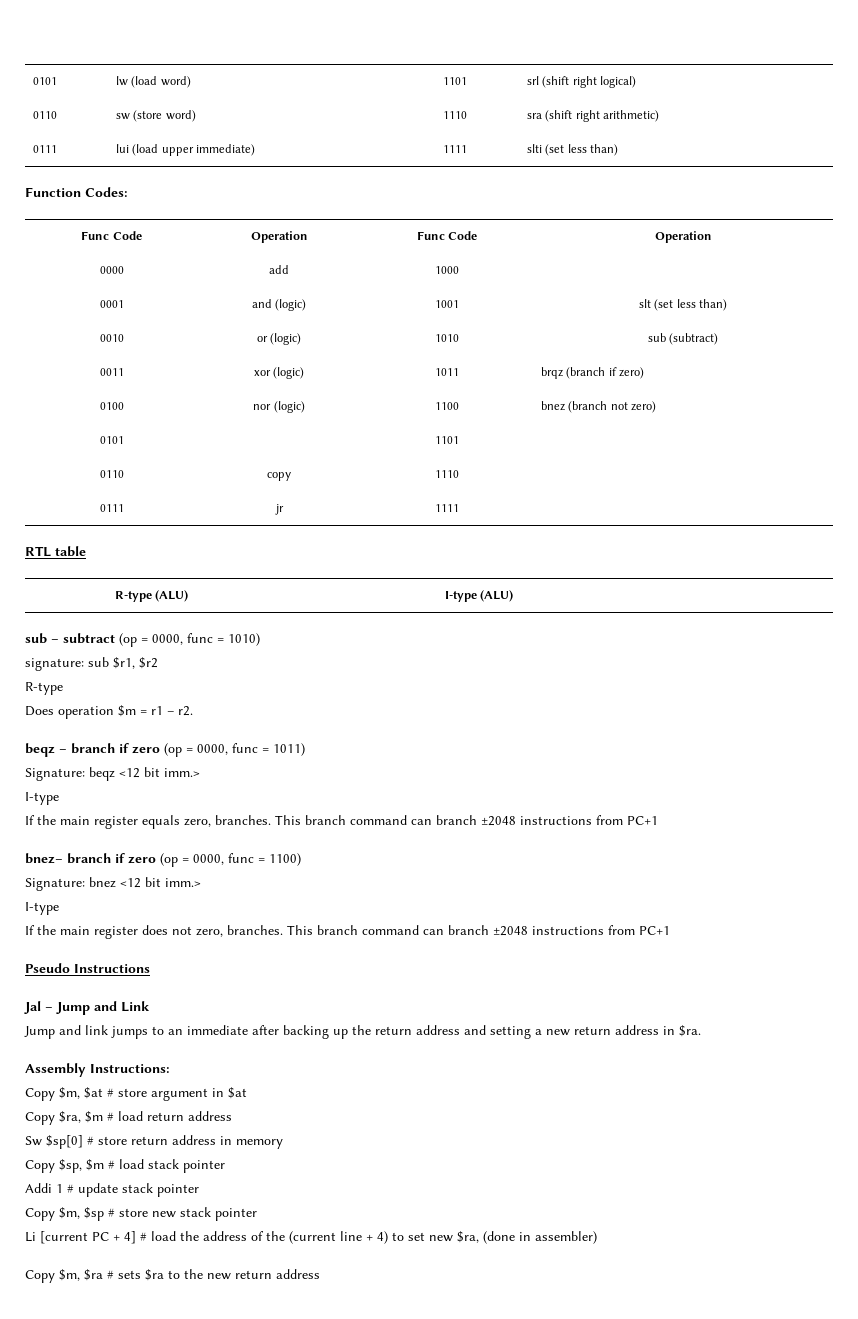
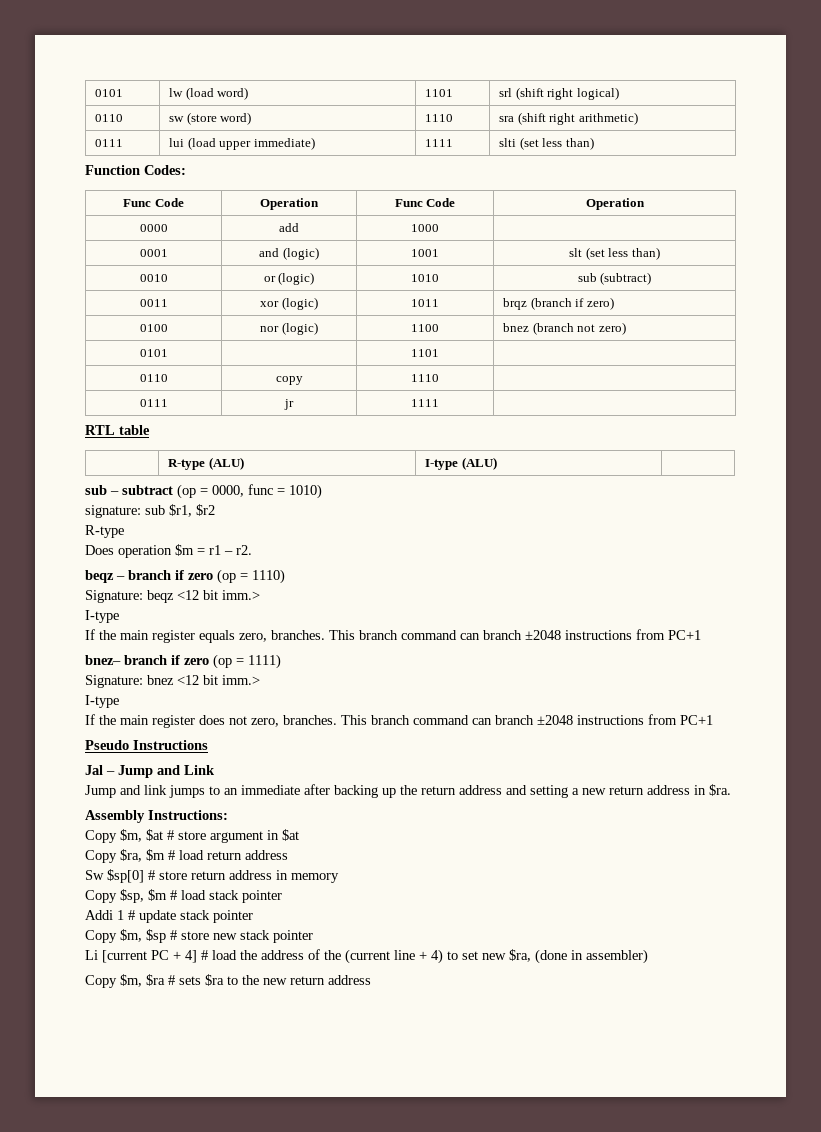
[197,743,305,756] 0000, func = 1011) -> [252,569,285,584] 1110)
[193,853,301,866] 0000, func = 1100) -> [248,654,281,669] 1111)

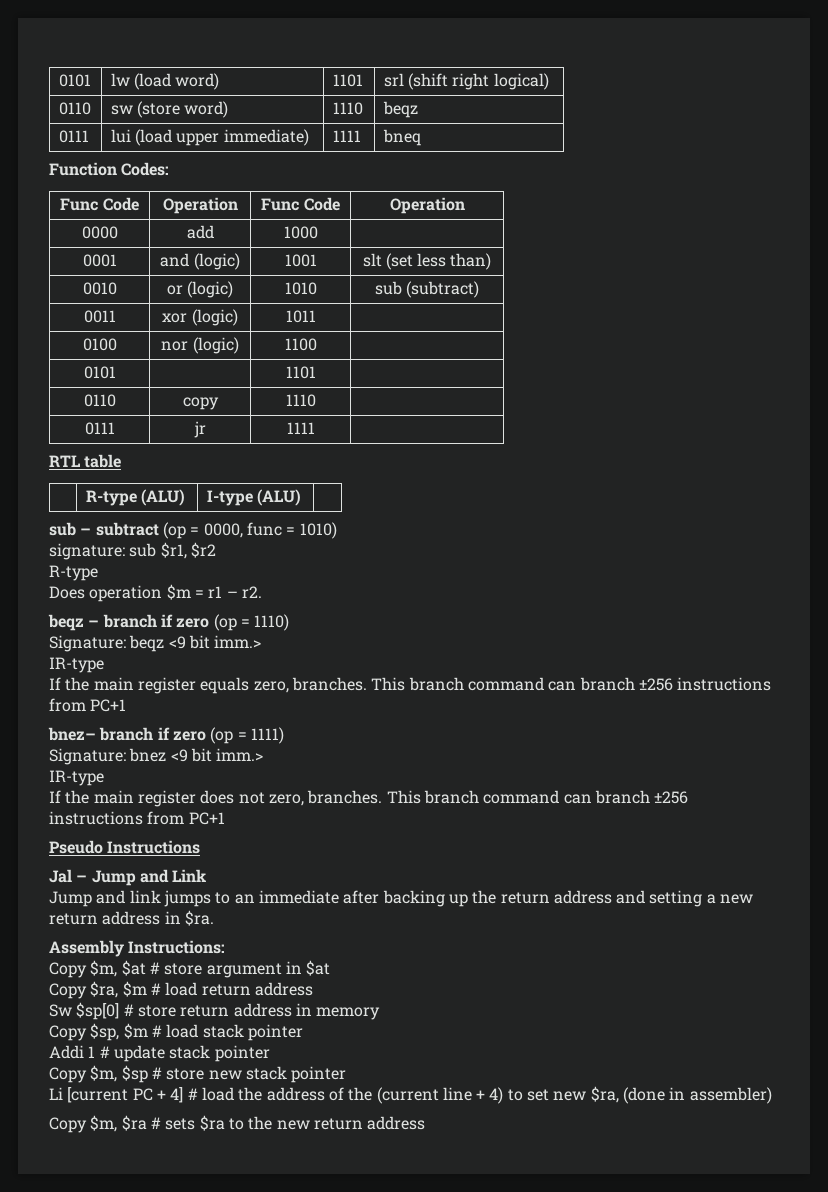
[499,112,638,125] sra (shift right arithmetic) -> [382,101,418,118] beqz
[499,137,594,150] slti (set less than) -> [382,129,421,146] bneq
[503,297,614,310] brqz (branch if zero) -> (316, 316) none
[503,322,626,335] bnez (branch not zero) -> (317, 344) none
[177,590,260,600] [85,610,119,623] <12 bit imm.> // I-type -> [168,635,262,649] [49,657,104,673] <9 bit imm.> // IR-type
[525,630,561,640] ±2048 -> [638,678,673,691] ±256
[177,675,260,685] [85,695,119,708] <12 bit imm.> // I-type -> [170,748,264,762] [49,770,104,786] <9 bit imm.> // IR-type
[537,715,573,725] ±2048 -> [654,791,689,804] ±256

